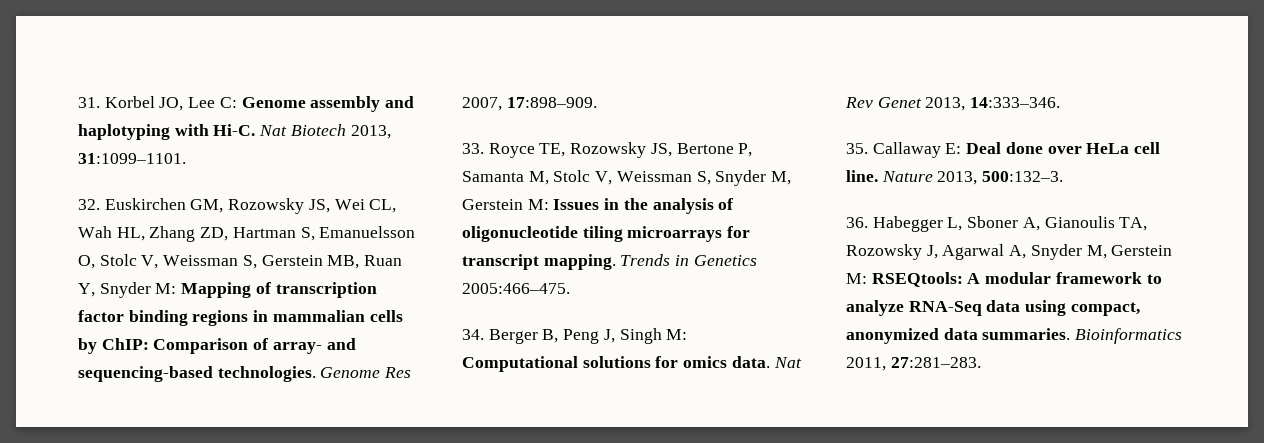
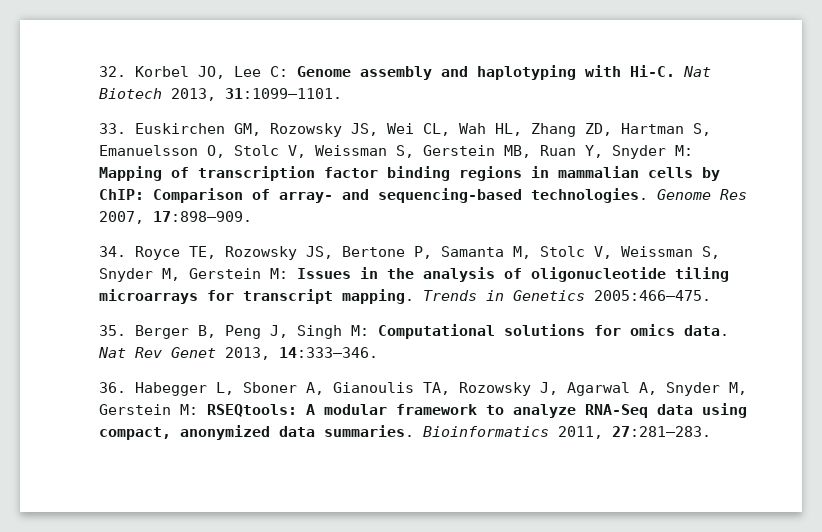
[78,97,100,108] 31. -> [99,66,126,77] 32.
[78,199,100,210] 32. -> [99,123,126,134] 33.
[462,143,484,154] 33. -> [99,246,126,257] 34.
[462,329,484,340] 34. -> [99,325,126,336] 35.
[846,142,1161,158] [846,170,1064,185] // 35. Callaway E: Deal done over HeLa cell line. Nature 2013, 500:132–3. -> (378, 352) none

